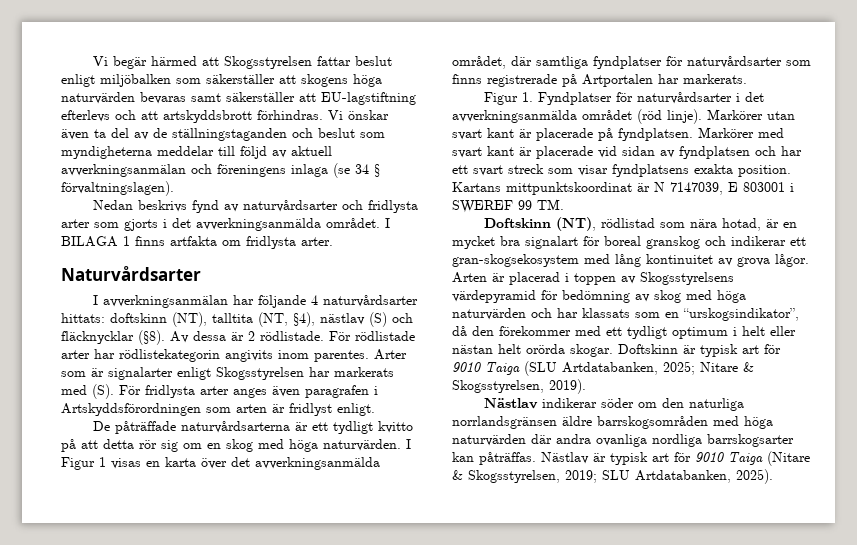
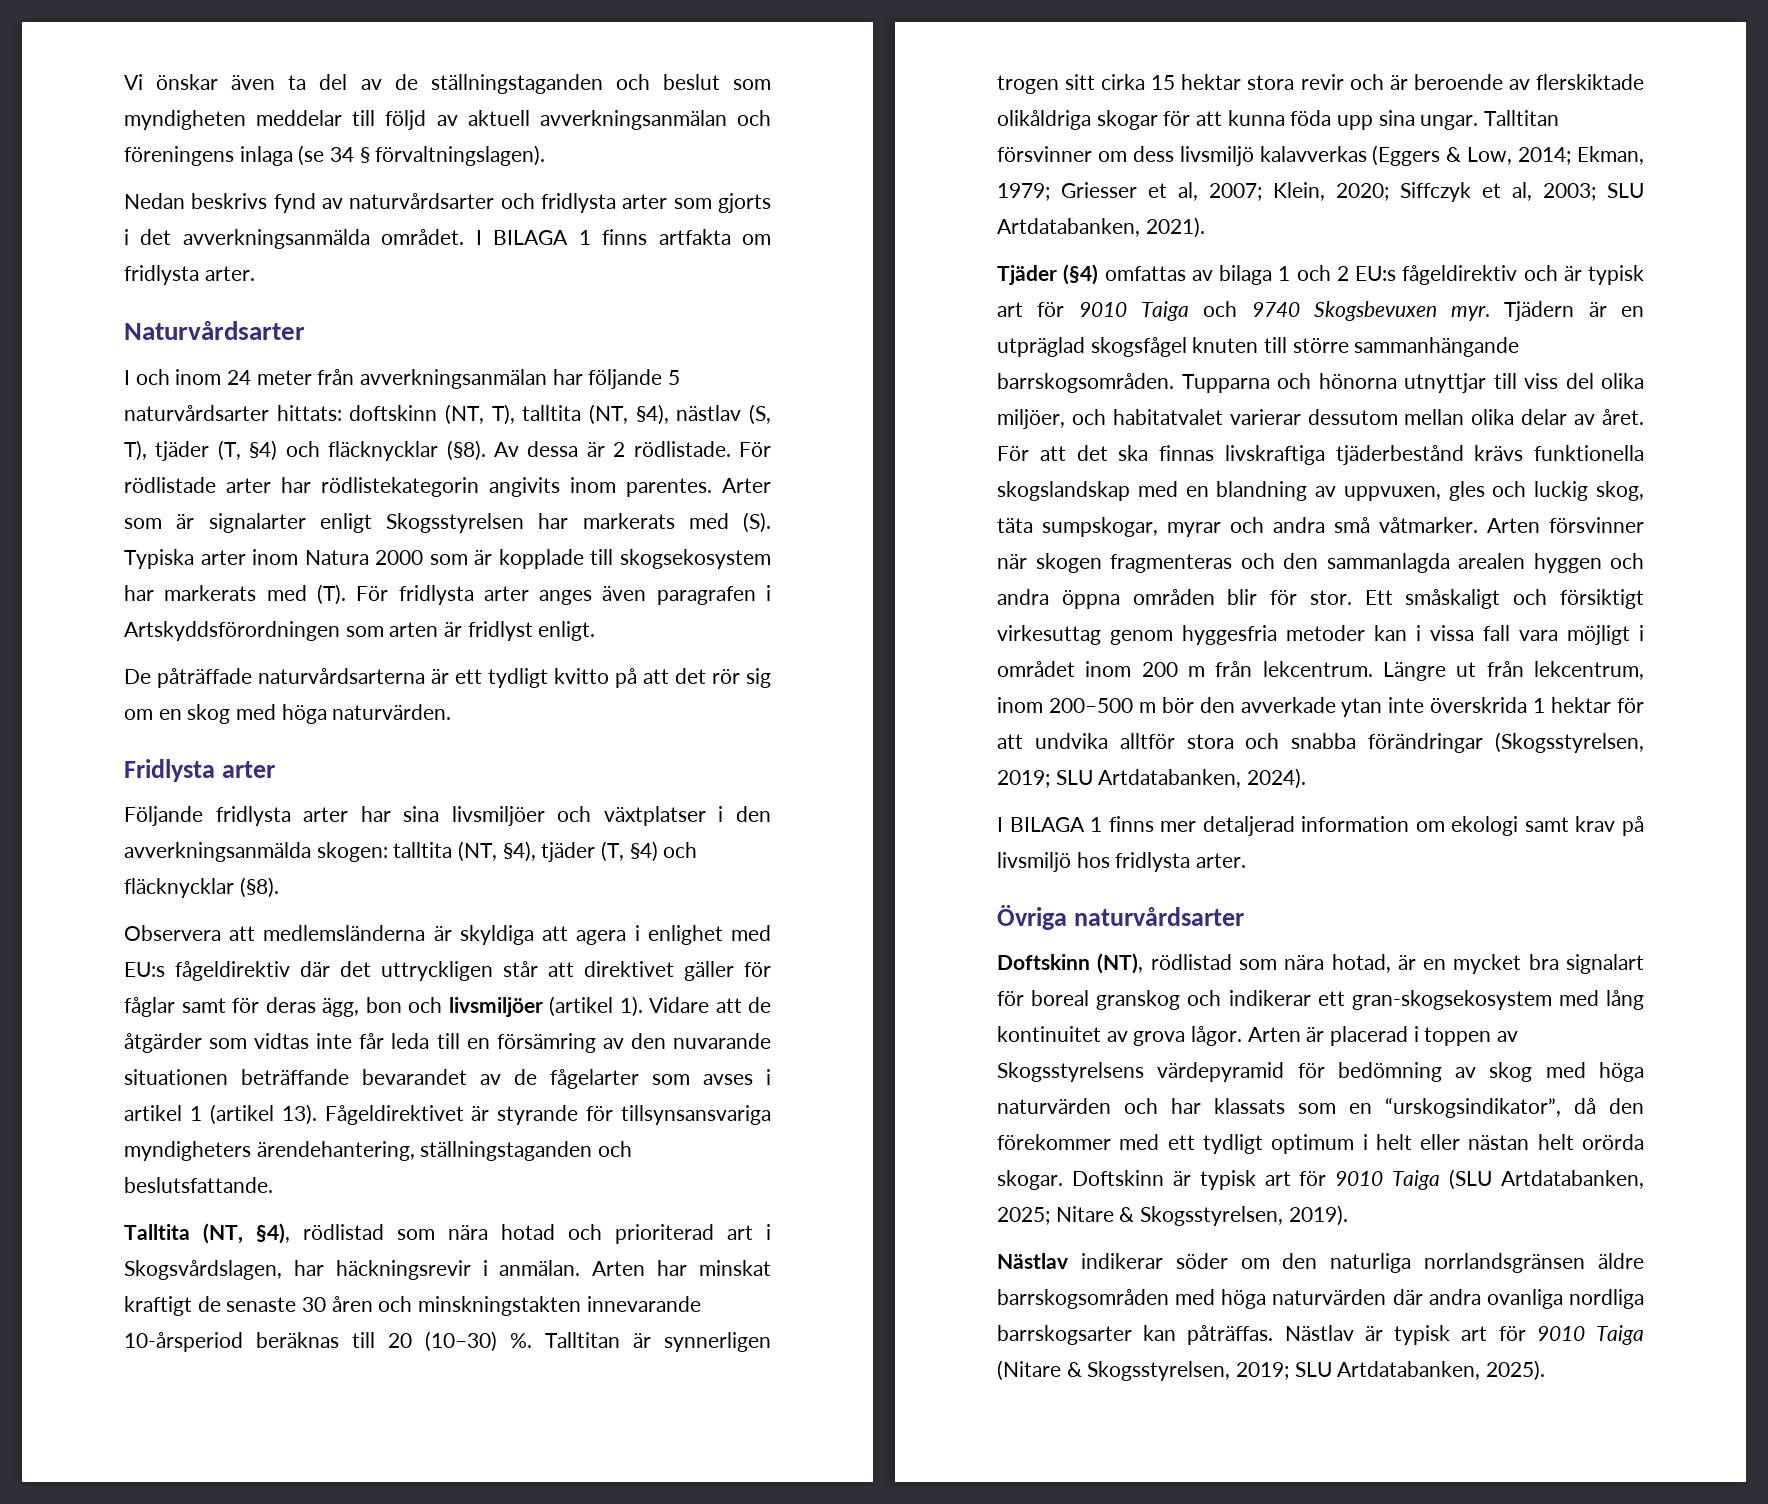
[92,56,392,69] [61,74,382,87] [61,92,416,105] [61,110,343,123] Vi begär härmed att Skogsstyrelsen fattar beslut enligt miljöbalken som säkerställer att skogens höga naturvärden bevaras samt säkerställer att EU-lagstiftning efterlevs och att artskyddsbrott förhindras. Vi -> [124,74,143,90] Vi
[61,146,152,159] myndigheterna -> [124,110,246,130] myndigheten
(98, 300) none -> [135,369,355,385] och inom 24 meter från
[310,295,318,305] 4 -> [668,370,681,385] 5
[172,312,207,327] (NT), -> [445,404,515,425] (NT, T),
[369,312,387,327] (S) -> [749,404,771,425] [124,440,278,461] (S, T), tjäder (T, §4)
(114, 391) none -> [124,549,771,569] [124,584,346,605] Typiska arter inom Natura 2000 som är kopplade till skogsekosystem har markerats med (T).
[103,439,134,449] detta -> [675,668,706,684] det
[406,439,411,449] [61,457,380,470] [452,56,811,69] [452,74,747,87] [483,92,764,105] [452,109,795,124] [452,127,784,141] [452,146,802,159] [452,164,791,177] [452,182,794,195] [452,199,564,213] I Figur 1 visas en karta över det avverkningsanmälda området, där samtliga fyndplatser för naturvårdsarter som finns registrerade på Artportalen har markerats. // Figur 1. Fyndplatser för naturvårdsarter i det avverkningsanmälda området (röd linje). Markörer utan svart kant är placerade på fyndplatsen. Markörer med svart kant är placerade vid sidan av fyndplatsen och har ett svart streck som visar fyndplatsens exakta position. Kartans mittpunktskoordinat är N 7147039, E 803001 i SWEREF 99 TM. -> [124,759,275,782] [124,806,771,826] [124,841,698,862] [124,877,279,898] [124,925,771,945] [124,961,771,981] [124,996,771,1017] [124,1033,771,1053] [124,1069,771,1089] [124,1104,771,1125] [124,1141,633,1161] [124,1177,273,1193] [124,1223,771,1244] [124,1260,772,1280] [124,1296,701,1316] [124,1331,771,1352] [997,74,1644,94] [997,110,1560,130] [997,145,1644,166] [997,182,1644,202] [997,217,1205,238] [997,264,1644,285] [997,301,1644,321] [997,337,1520,357] [997,373,1644,393] [997,409,1644,429] [997,445,1644,465] [997,481,1644,501] [997,517,1644,537] [997,553,1644,573] [997,589,1644,609] [997,625,1644,645] [997,661,1644,681] [997,697,1644,717] [997,732,1644,753] [997,768,1307,789] [997,816,1644,836] [997,852,1247,872] [997,905,1244,930] // Fridlysta arter // Följande fridlysta arter har sina livsmiljöer och växtplatser i den avverkningsanmälda skogen: talltita (NT, §4), tjäder (T, §4) och fläcknycklar (§8). // Observera att medlemsländerna är skyldiga att agera i enlighet med EU:s fågeldirektiv där det uttryckligen står att direktivet gäller för fåglar samt för deras ägg, bon och livsmiljöer (artikel 1). Vidare att de åtgärder som vidtas inte får leda till en försämring av den nuvarande situationen beträffande bevarandet av de fågelarter som avses i artikel 1 (artikel 13). Fågeldirektivet är styrande för tillsynsansvariga myndigheters ärendehantering, ställningstaganden och beslutsfattande. // Talltita (NT, §4), rödlistad som nära hotad och prioriterad art i Skogsvårdslagen, har häckningsrevir i anmälan. Arten har minskat kraftigt de senaste 30 åren och minskningstakten innevarande 10-årsperiod beräknas till 20 (10–30) %. Talltitan är synnerligen trogen sitt cirka 15 hektar stora revir och är beroende av flerskiktade olikåldriga skogar för att kunna föda upp sina ungar. Talltitan försvinner om dess livsmiljö kalavverkas (Eggers & Low, 2014; Ekman, 1979; Griesser et al, 2007; Klein, 2020; Siffczyk et al, 2003; SLU Artdatabanken, 2021). // Tjäder (§4) omfattas av bilaga 1 och 2 EU:s fågeldirektiv och är typisk art för 9010 Taiga och 9740 Skogsbevuxen myr. Tjädern är en utpräglad skogsfågel knuten till större sammanhängande barrskogsområden. Tupparna och hönorna utnyttjar till viss del olika miljöer, och habitatvalet varierar dessutom mellan olika delar av året. För att det ska finnas livskraftiga tjäderbestånd krävs funktionella skogslandskap med en blandning av uppvuxen, gles och luckig skog, täta sumpskogar, myrar och andra små våtmarker. Arten försvinner när skogen fragmenteras och den sammanlagda arealen hyggen och andra öppna områden blir för stor. Ett småskaligt och försiktigt virkesuttag genom hyggesfria metoder kan i vissa fall vara möjligt i området inom 200 m från lekcentrum. Längre ut från lekcentrum, inom 200–500 m bör den avverkade ytan inte överskrida 1 hektar för att undvika alltför stora och snabba förändringar (Skogsstyrelsen, 2019; SLU Artdatabanken, 2024). // I BILAGA 1 finns mer detaljerad information om ekologi samt krav på livsmiljö hos fridlysta arter. // Övriga naturvårdsarter

